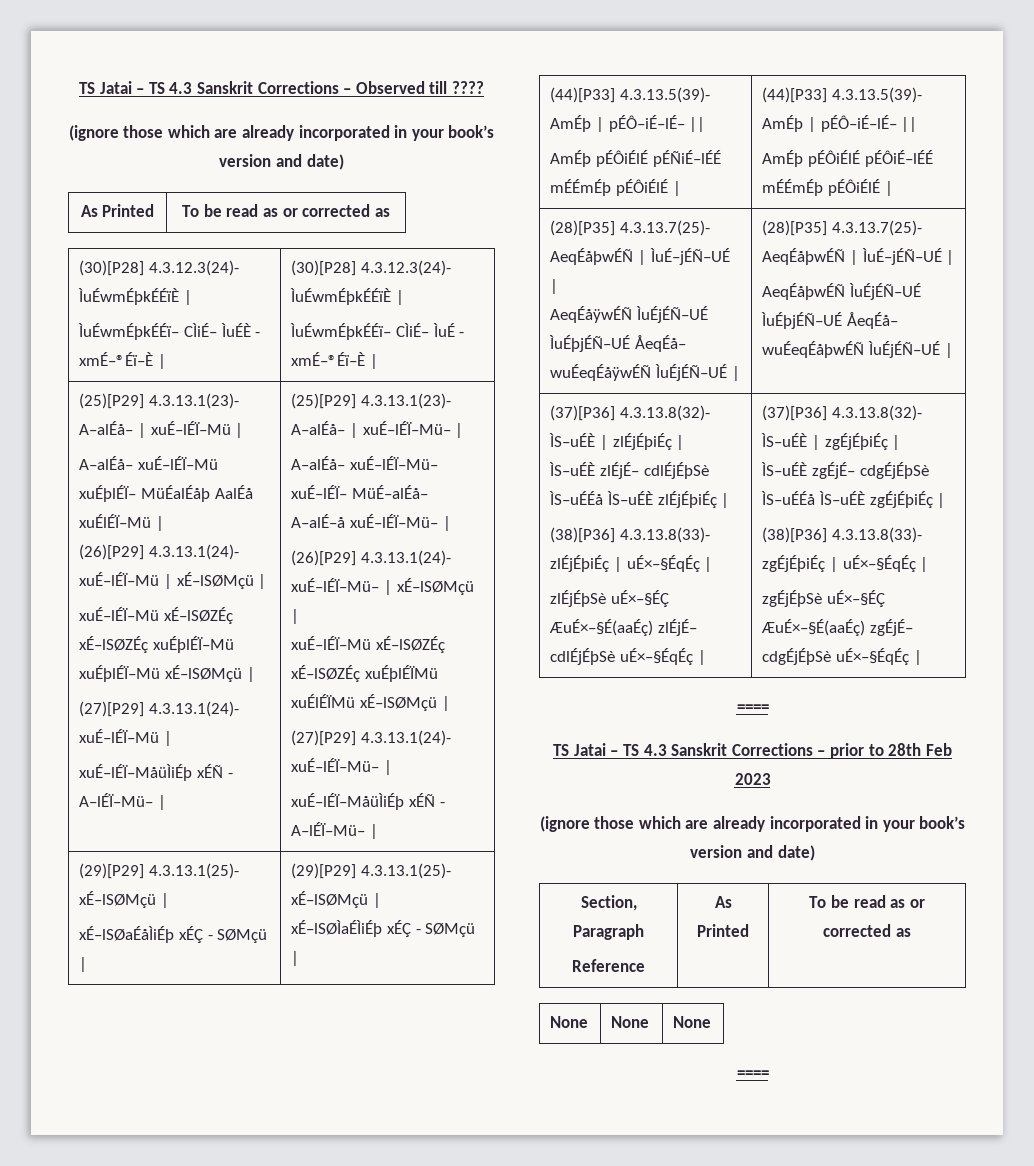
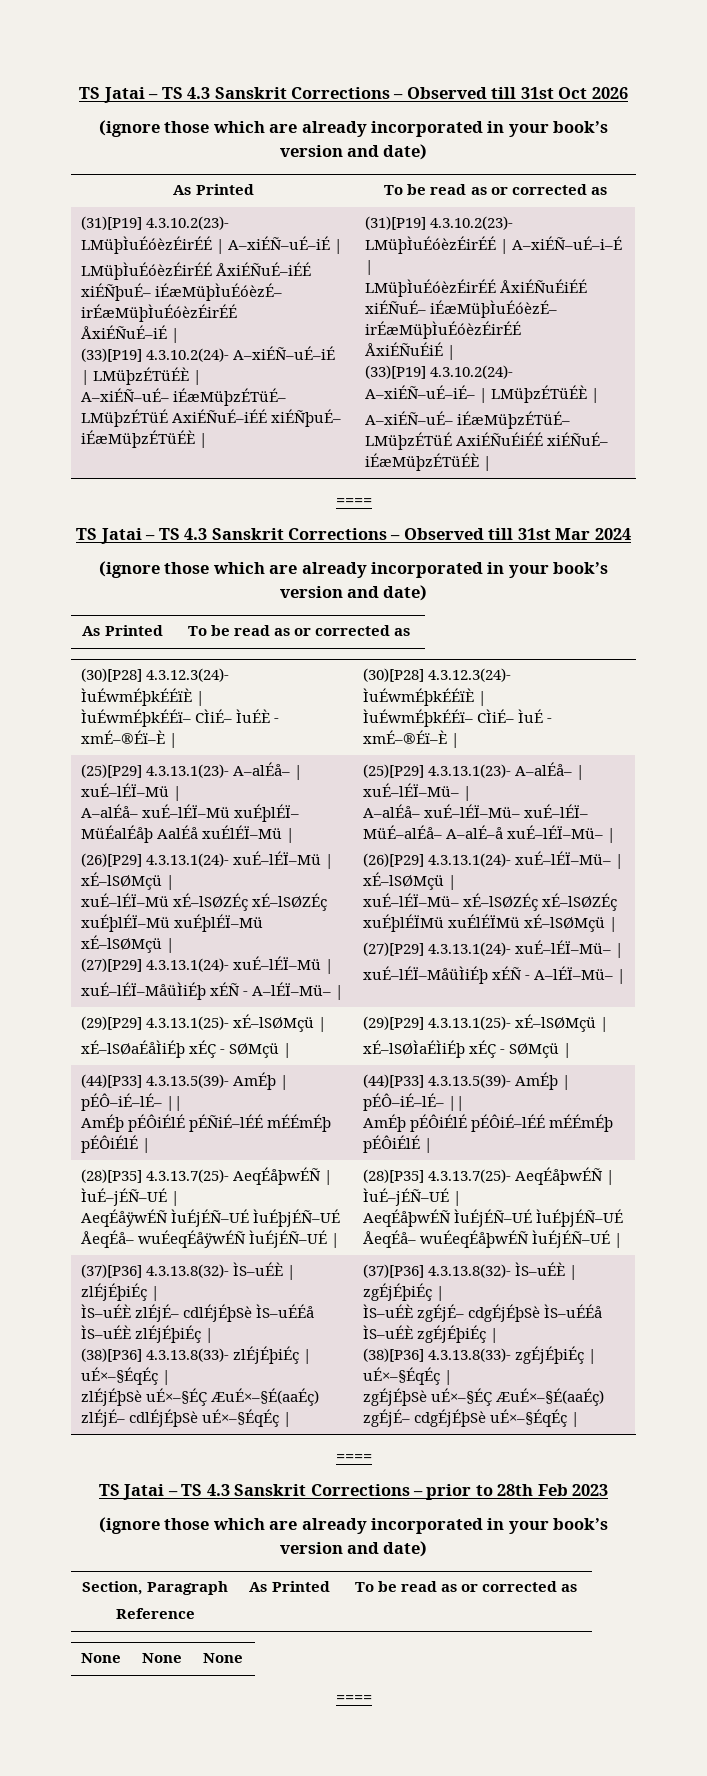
[451,81,484,94] ???? -> [520,87,628,99] [98,120,609,137] [279,144,428,160] [173,184,254,195] [384,184,607,195] [81,216,230,230] [81,236,343,254] [81,262,312,280] [81,283,283,301] [81,304,238,322] [81,325,180,343] [81,346,336,362] [81,367,202,385] [81,388,287,406] [81,409,342,427] [81,430,208,448] [365,216,514,230] [365,236,623,254] [365,260,374,275] [365,279,588,297] [365,300,558,318] [365,321,522,339] [365,342,456,360] [365,365,514,379] [365,385,600,403] [365,411,571,429] [365,432,609,450] [365,453,492,471] [335,498,372,506] [76,528,631,544] 31st Oct 2026 // (ignore those which are already incorporated in your book’s version and date) // As Printed | To be read as or corrected as // (31)[P19] 4.3.10.2(23)- LMüþÌuÉóèzÉirÉÉ | A–xiÉÑ–uÉ–iÉ | // LMüþÌuÉóèzÉirÉÉ ÅxiÉÑuÉ–iÉÉ xiÉÑþuÉ– iÉæMüþÌuÉóèzÉ– irÉæMüþÌuÉóèzÉirÉÉ // ÅxiÉÑuÉ–iÉ | // (33)[P19] 4.3.10.2(24)- A–xiÉÑ–uÉ–iÉ | LMüþzÉTüÉÈ | // A–xiÉÑ–uÉ– iÉæMüþzÉTüÉ– LMüþzÉTüÉ AxiÉÑuÉ–iÉÉ xiÉÑþuÉ– iÉæMüþzÉTüÉÈ | | (31)[P19] 4.3.10.2(23)- LMüþÌuÉóèzÉirÉÉ | A–xiÉÑ–uÉ–i–É | // LMüþÌuÉóèzÉirÉÉ ÅxiÉÑuÉiÉÉ xiÉÑuÉ– iÉæMüþÌuÉóèzÉ– irÉæMüþÌuÉóèzÉirÉÉ // ÅxiÉÑuÉiÉ | // (33)[P19] 4.3.10.2(24)- A–xiÉÑ–uÉ–iÉ– | LMüþzÉTüÉÈ | // A–xiÉÑ–uÉ– iÉæMüþzÉTüÉ– LMüþzÉTüÉ AxiÉÑuÉiÉÉ xiÉÑuÉ– iÉæMüþzÉTüÉÈ | // ==== // TS Jatai – TS 4.3 Sanskrit Corrections – Observed till 31st Mar 2024
[291,636,372,650] xuÉ–lÉÏ–Mü -> [363,893,460,907] xuÉ–lÉÏ–Mü–

